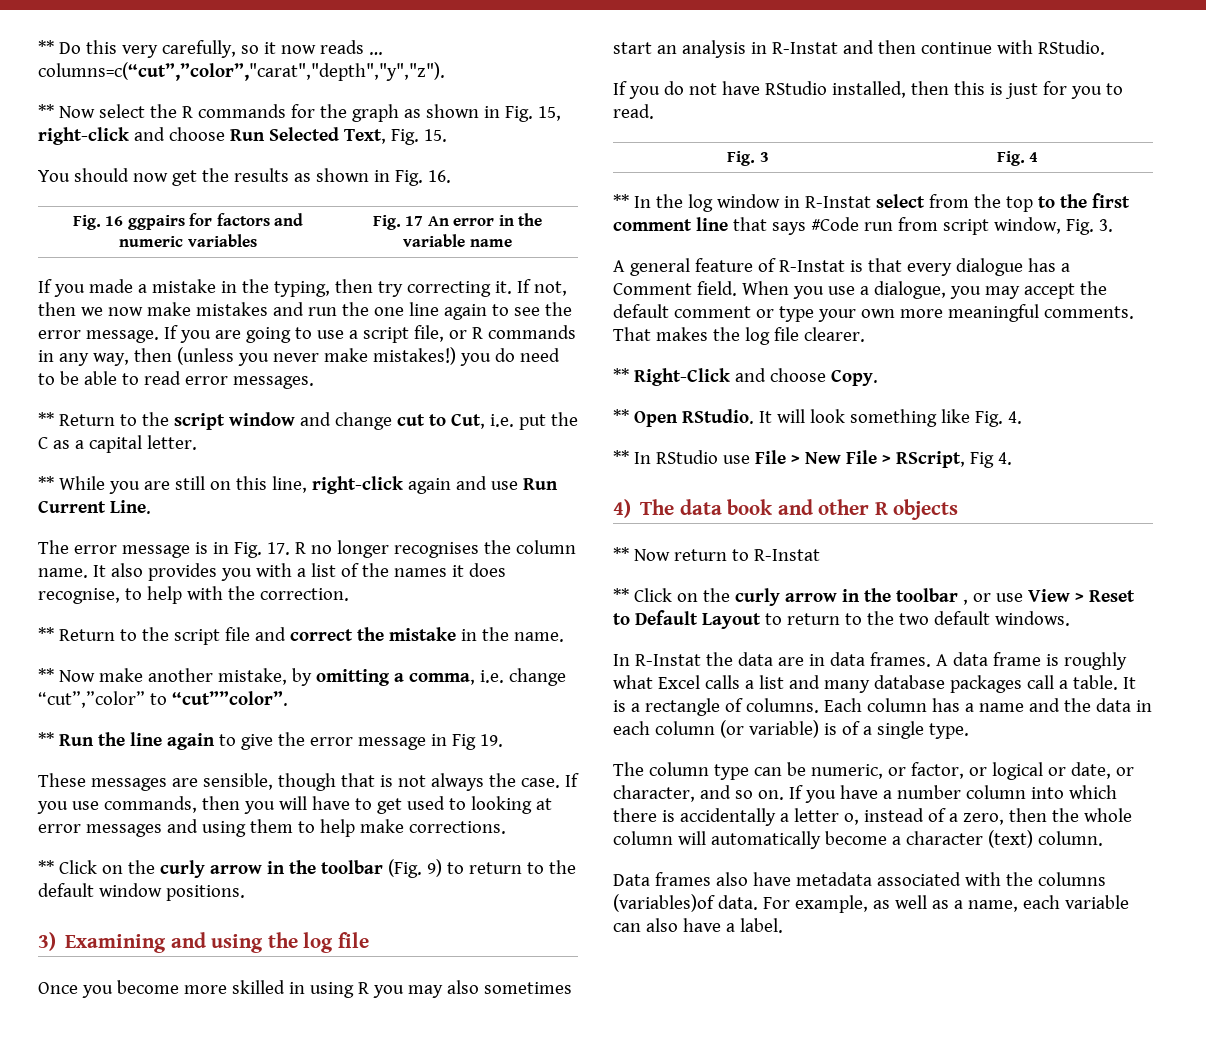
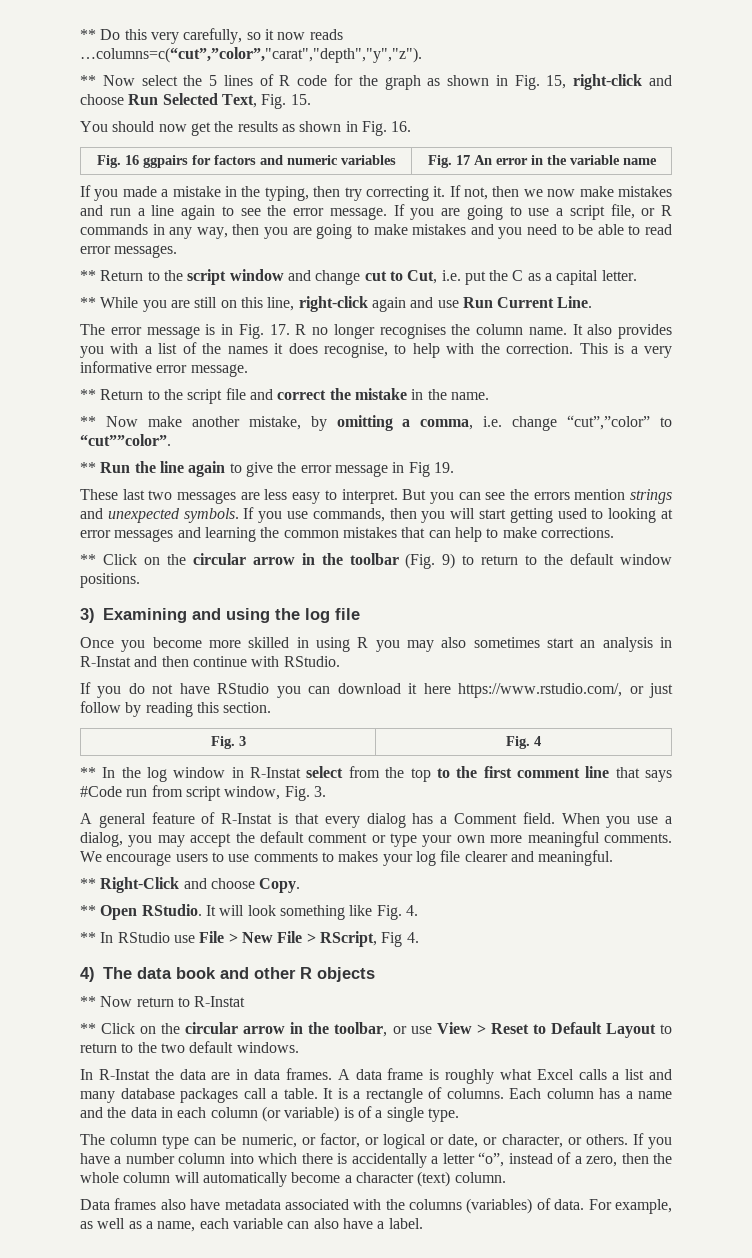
[368,52,383,55] [38,62,445,81] … columns=c(“cut”,”color”,"carat","depth","y","z"). -> [80,47,422,63] …columns=c(“cut”,”color”,"carat","depth","y","z").
[181,104,286,118] R commands -> [209,74,328,86] 5 lines of R code
[341,302,404,316] the one -> [137,208,145,216] a
[176,347,515,366] (unless you never make mistakes!) you do -> [264,224,523,239] you are going to make mistakes and you
(349, 594) none -> [579,343,673,358] [80,361,248,377] This is a very informative error message.
[90,773,560,791] messages are sensible, though that is not always the case. -> [122,489,672,504] [80,508,239,523] last two messages are less easy to interpret. But you can see the errors mention strings and unexpected symbols.
[311,796,402,814] have to get -> [479,508,553,523] start getting
[201,819,355,837] using them to help -> [204,527,499,542] learning the common mistakes that can help to
[159,860,205,878] curly -> [192,553,246,565] circular
[831,81,1123,99] [613,104,654,119] installed, then this is just for you to read. -> [276,683,673,698] [80,701,272,717] you can download it here https://www.rstudio.com/, or just follow by reading this section.
[955,258,1023,276] dialogue -> [366,813,406,828] dialog
[873,281,946,299] dialogue, -> [80,832,123,847] dialog,
[613,327,865,345] That makes the log file clearer. -> [80,850,614,866] We encourage users to use comments to makes your log file clearer and meaningful.
[734,588,968,606] curly arrow in the toolbar , -> [185,1022,388,1037] circular arrow in the toolbar,
[699,785,784,800] and so on. -> [567,1134,628,1145] or others.
[843,813,859,825] o, -> [478,1152,505,1167] “o”,
[613,894,715,912] (variables)of -> [466,1198,551,1214] (variables) of

